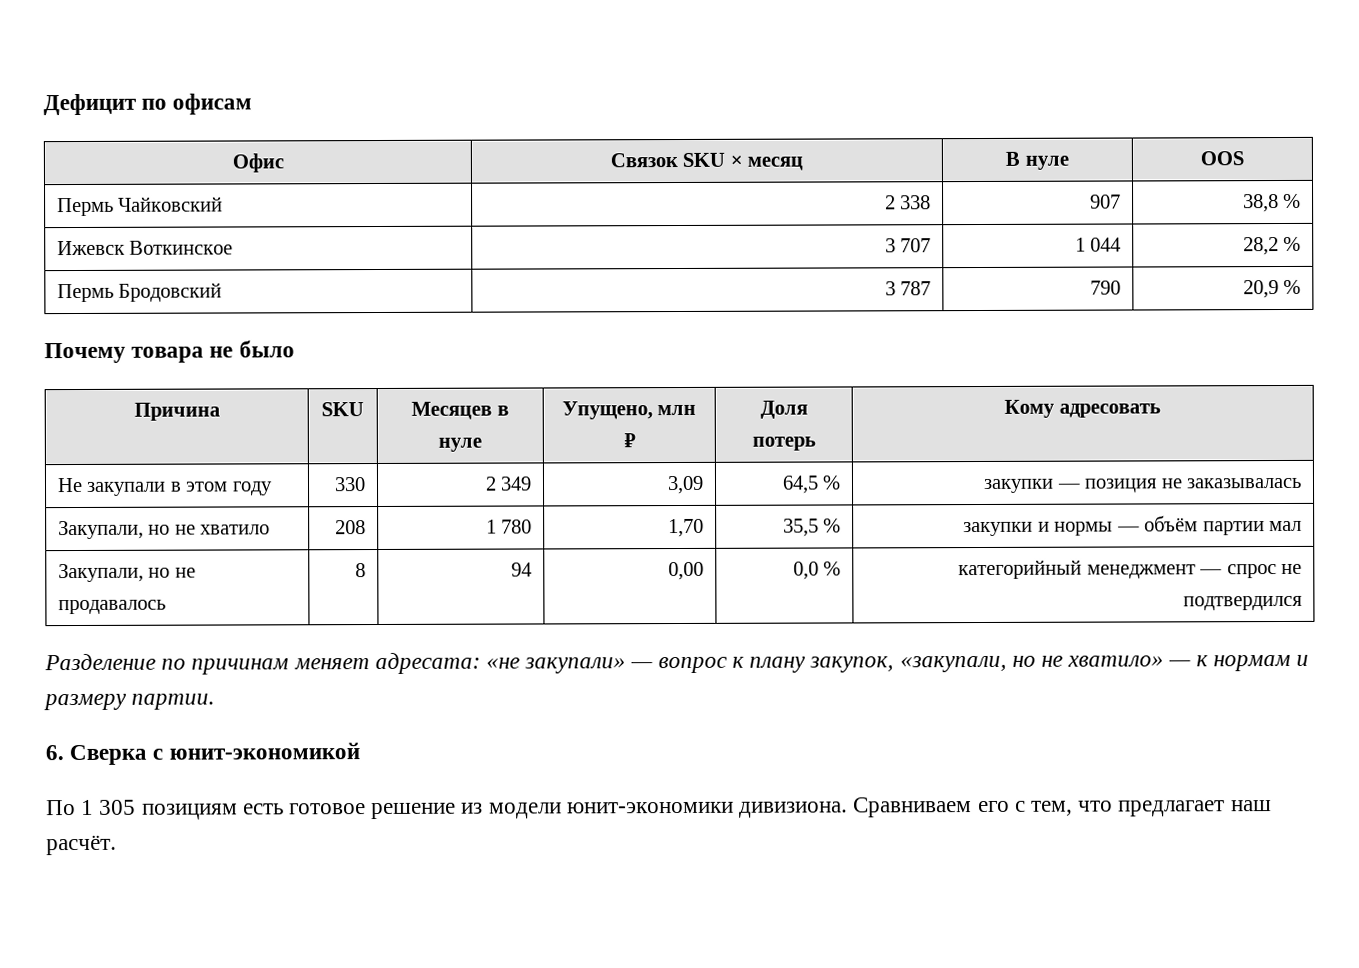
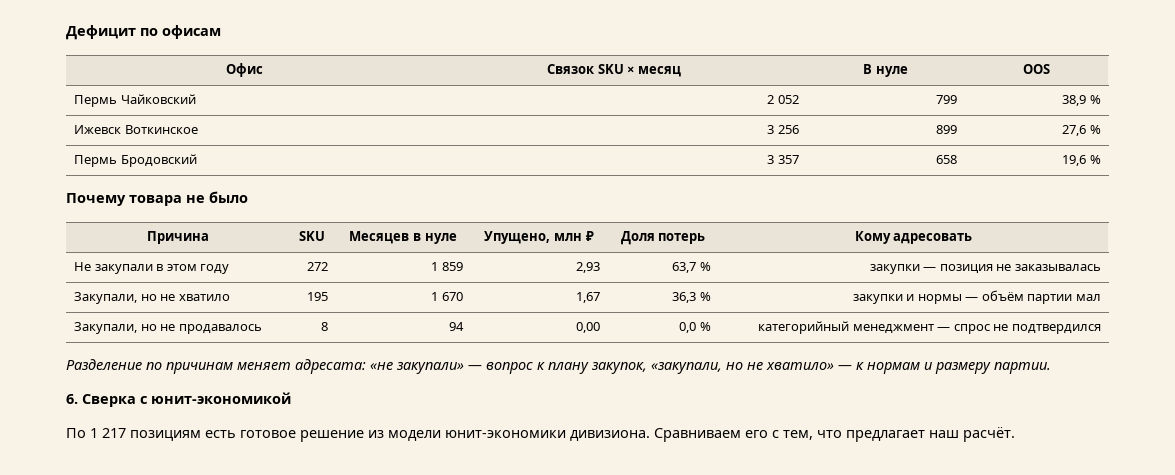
[900,195,932,210] [1090,194,1122,209] [1242,194,1279,213] 338 | 907 | 38,8 -> [777,95,799,104] [935,95,957,104] [1062,95,1087,106] 052 | 799 | 38,9
[900,238,932,253] [1074,237,1122,252] [1242,237,1279,256] 707 | 1 044 | 28,2 -> [777,125,799,134] [935,125,957,134] [1062,125,1087,136] 256 | 899 | 27,6
[900,281,932,296] [1090,280,1122,295] [1242,280,1279,299] 787 | 790 | 20,9 -> [777,155,799,164] [935,155,957,164] [1062,155,1087,166] 357 | 658 | 19,6
[334,477,367,492] [484,476,533,491] [667,475,705,495] [781,475,819,494] 330 | 2 349 | 3,09 | 64,5 -> [306,262,328,271] [431,262,463,271] [575,262,600,273] [672,262,697,273] 272 | 1 859 | 2,93 | 63,7
[335,520,367,535] [485,519,533,534] [668,518,705,538] [782,518,819,537] 208 | 1 780 | 1,70 | 35,5 -> [306,292,328,301] [431,292,463,301] [575,292,600,303] [672,292,697,303] 195 | 1 670 | 1,67 | 36,3
[99,799,137,815] 305 -> [102,428,126,438] 217

